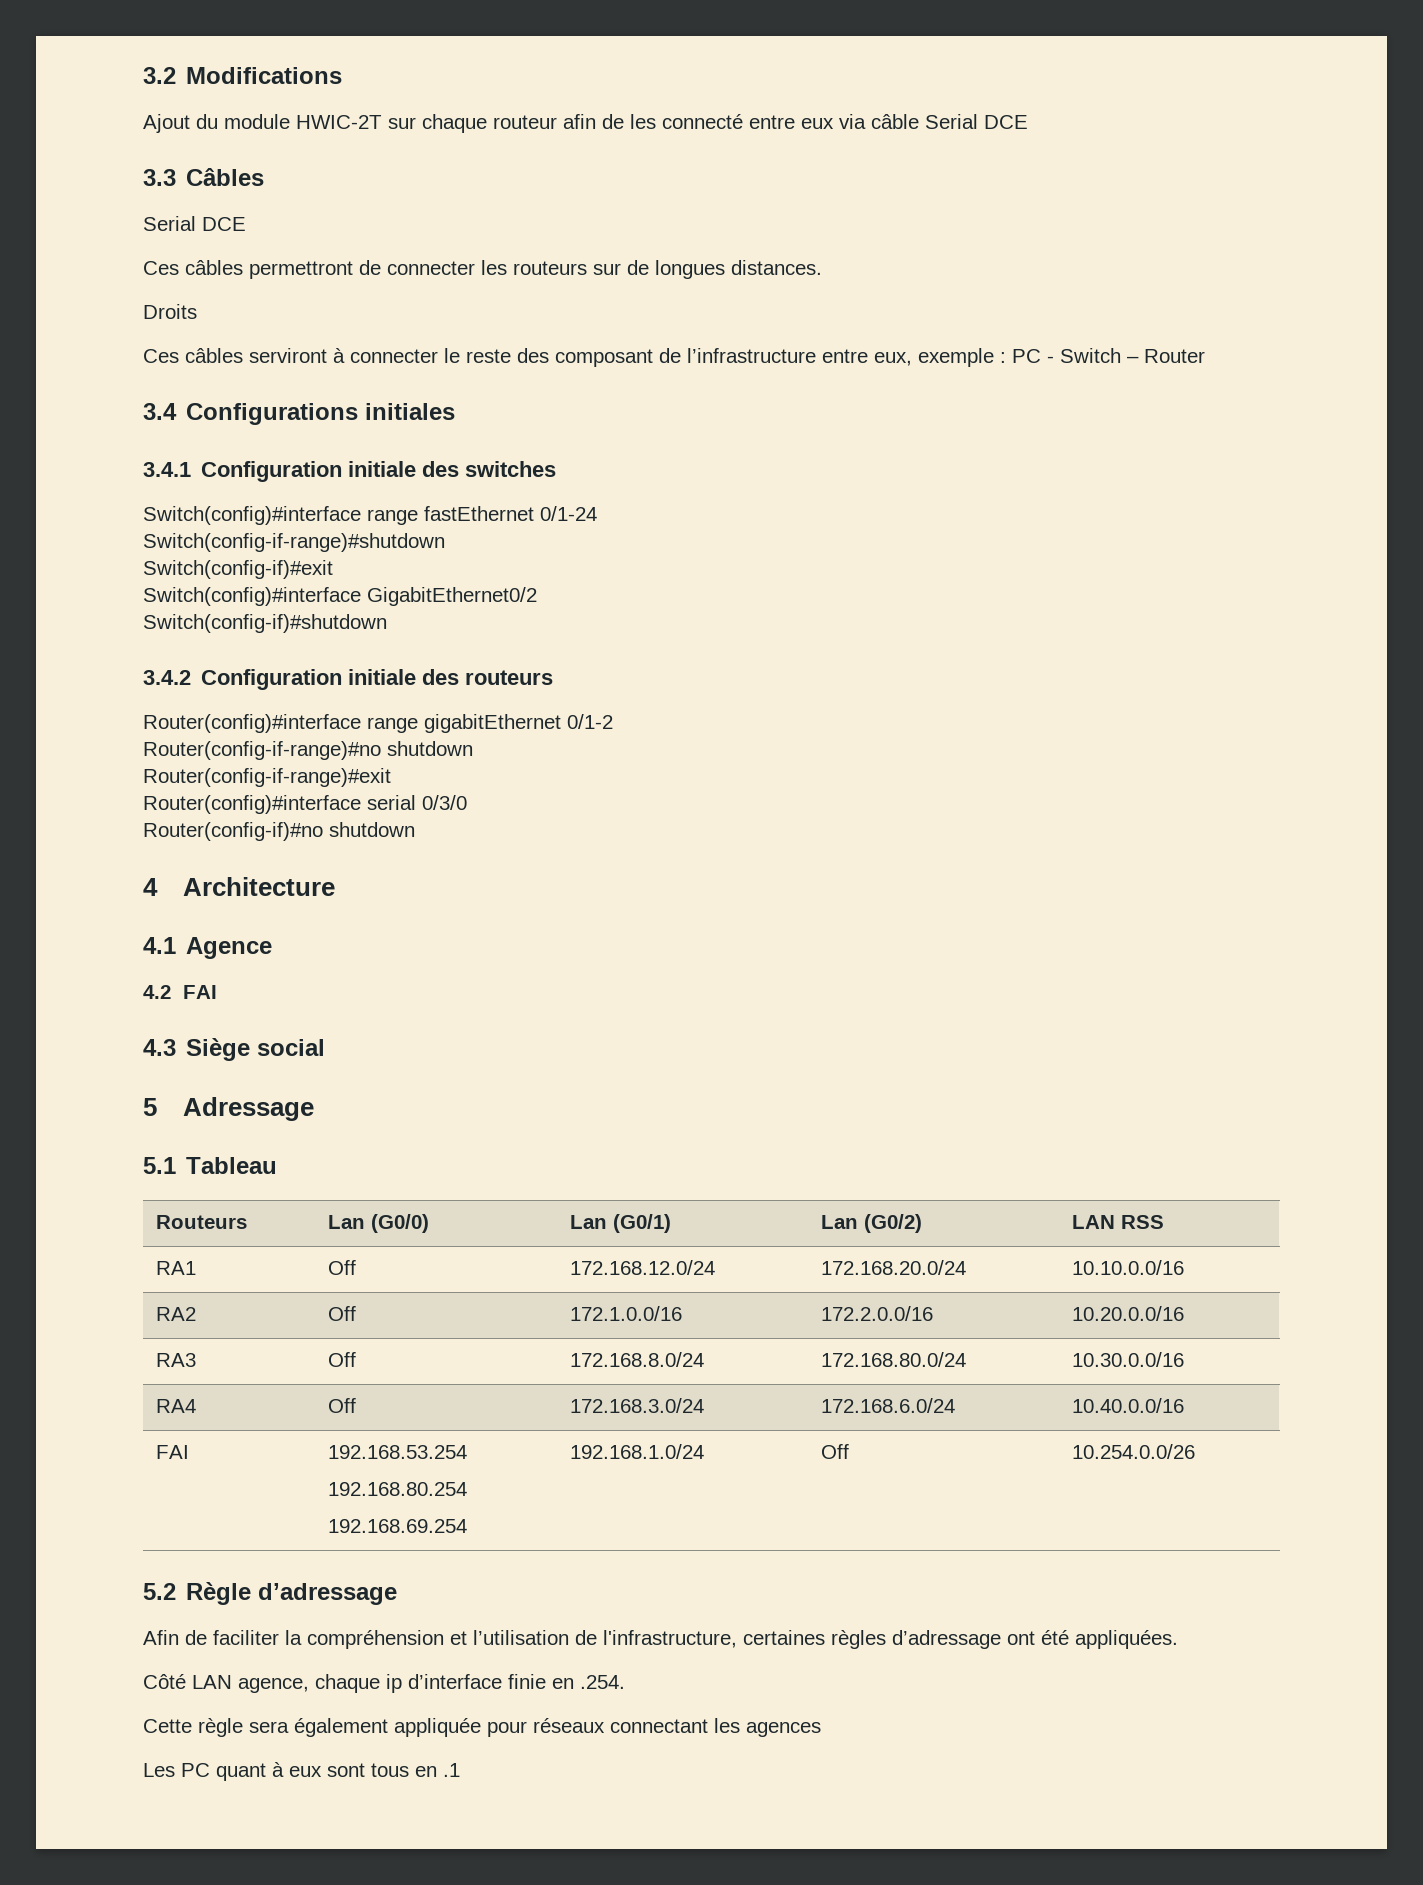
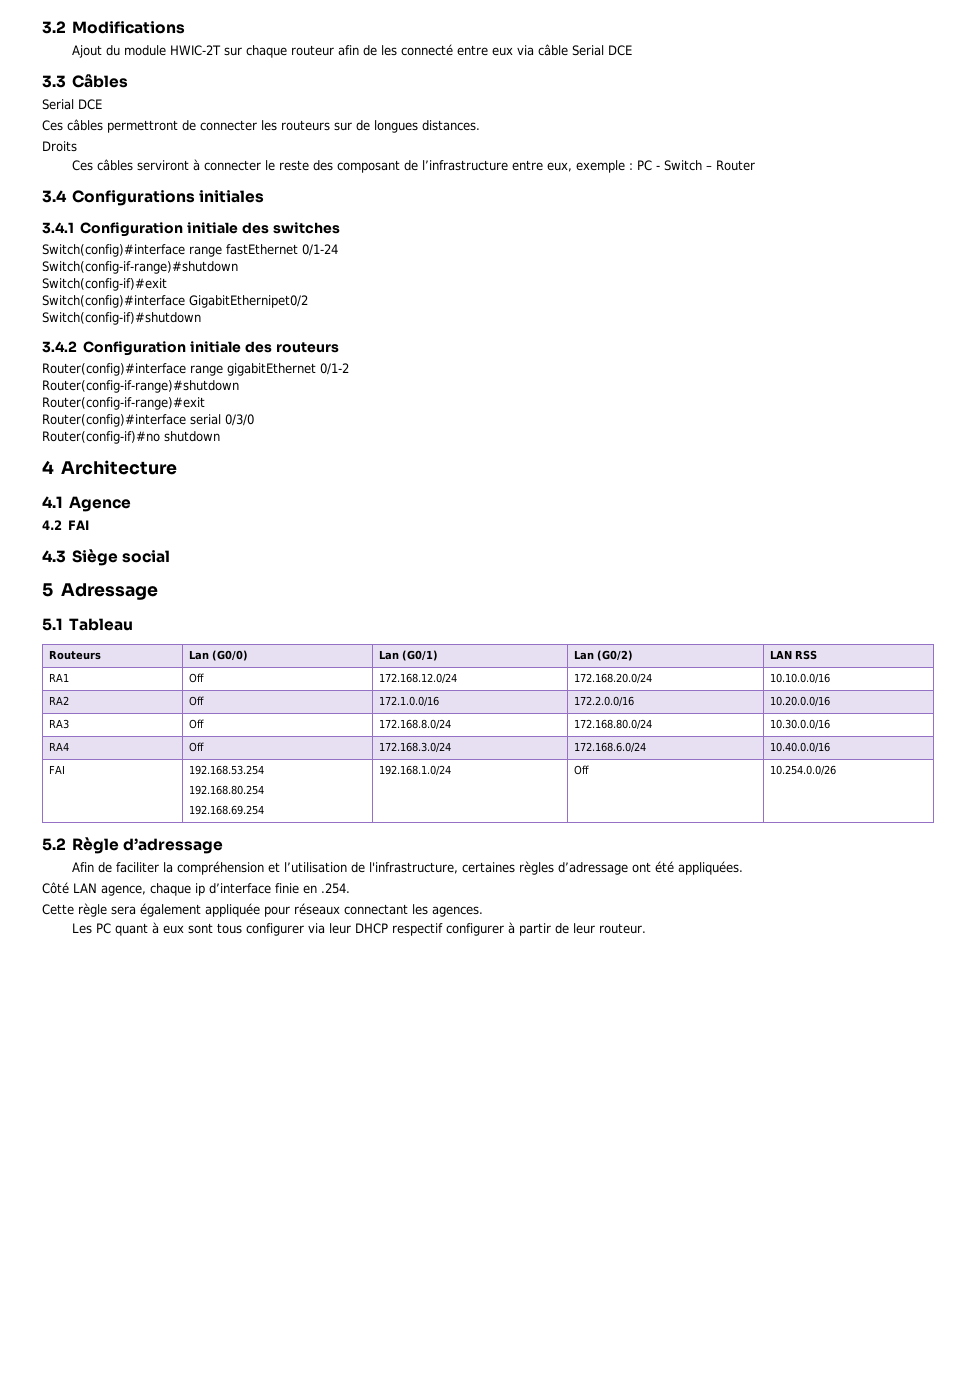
[367,587,537,606] GigabitEthernet0/2 -> [189,295,308,308] GigabitEthernipet0/2
[143,741,473,760] Router(config-if-range)#no shutdown -> [42,380,239,393] Router(config-if-range)#shutdown
[746,1722,821,1737] agences -> [432,906,483,917] agences.
[415,1763,460,1777] en .1 -> [245,922,646,936] configurer via leur DHCP respectif configurer à partir de leur routeur.

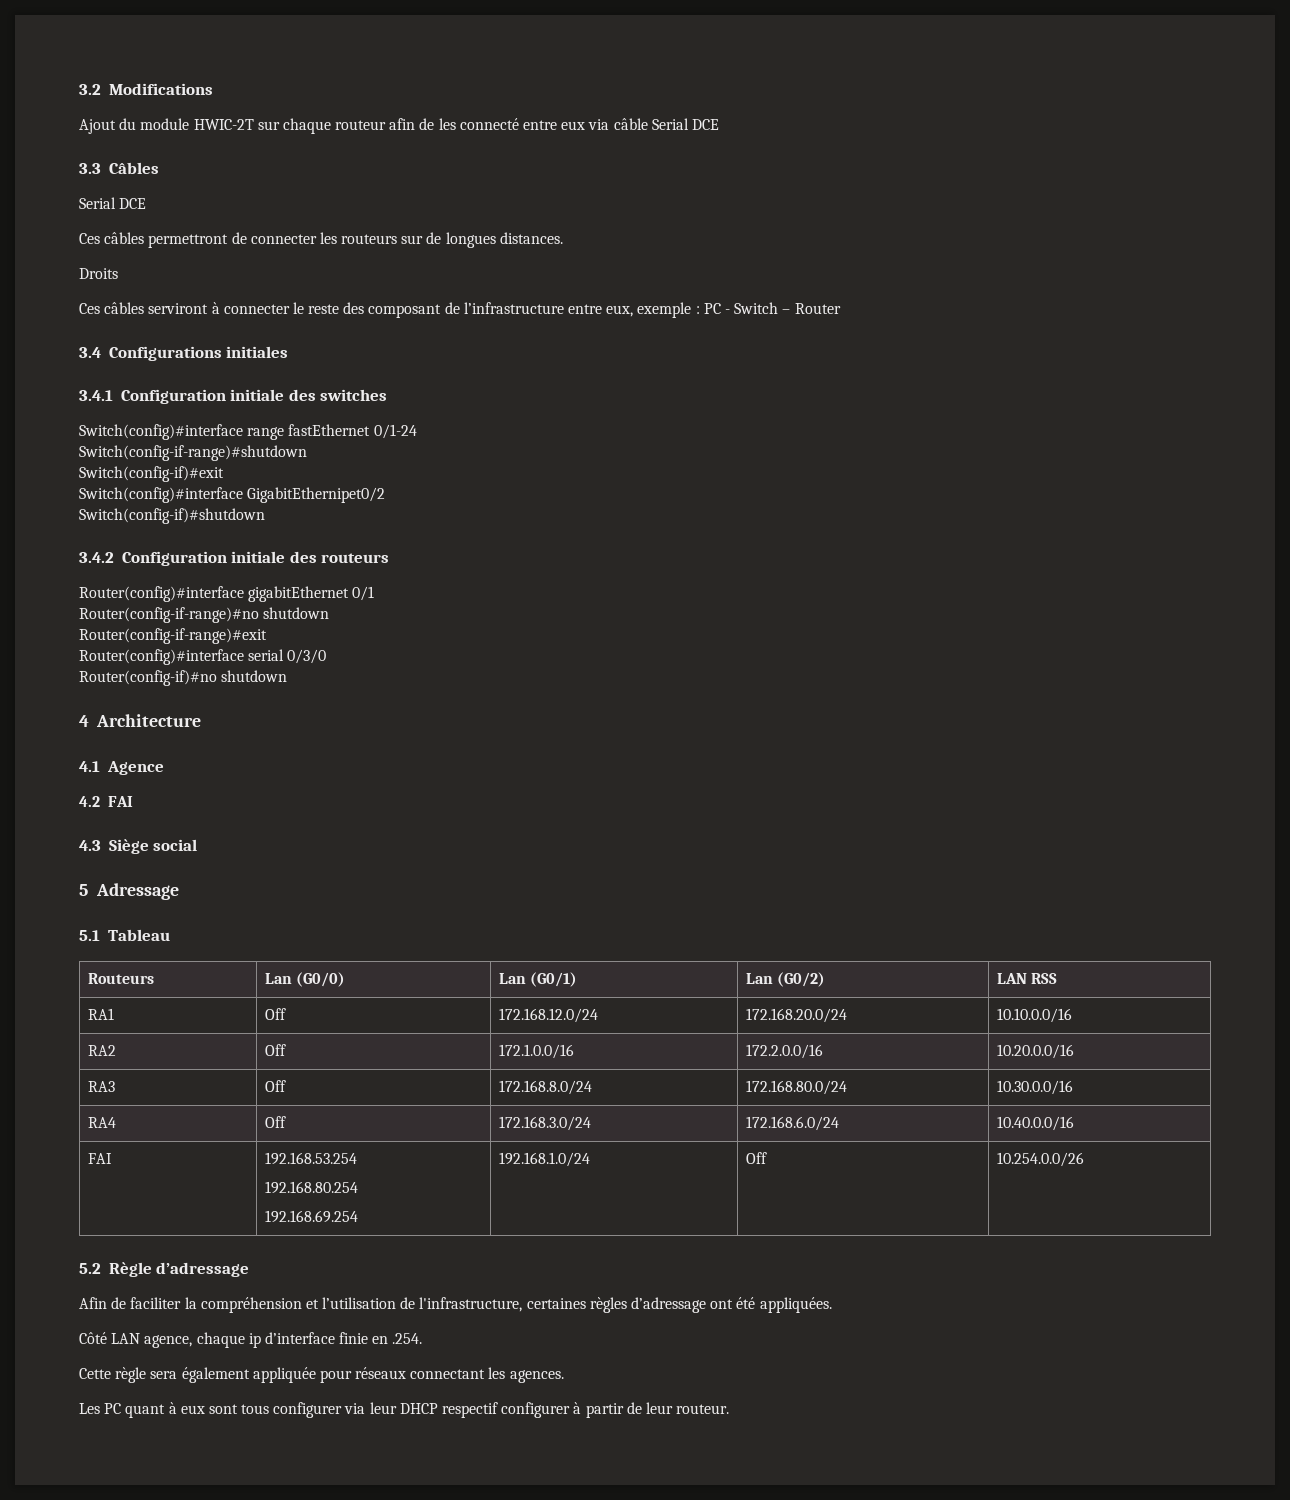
[190,363,349,376] [42,380,239,393] range gigabitEthernet 0/1-2 // Router(config-if-range)#shutdown -> [248,586,375,602] [79,607,330,623] gigabitEthernet 0/1 // Router(config-if-range)#no shutdown

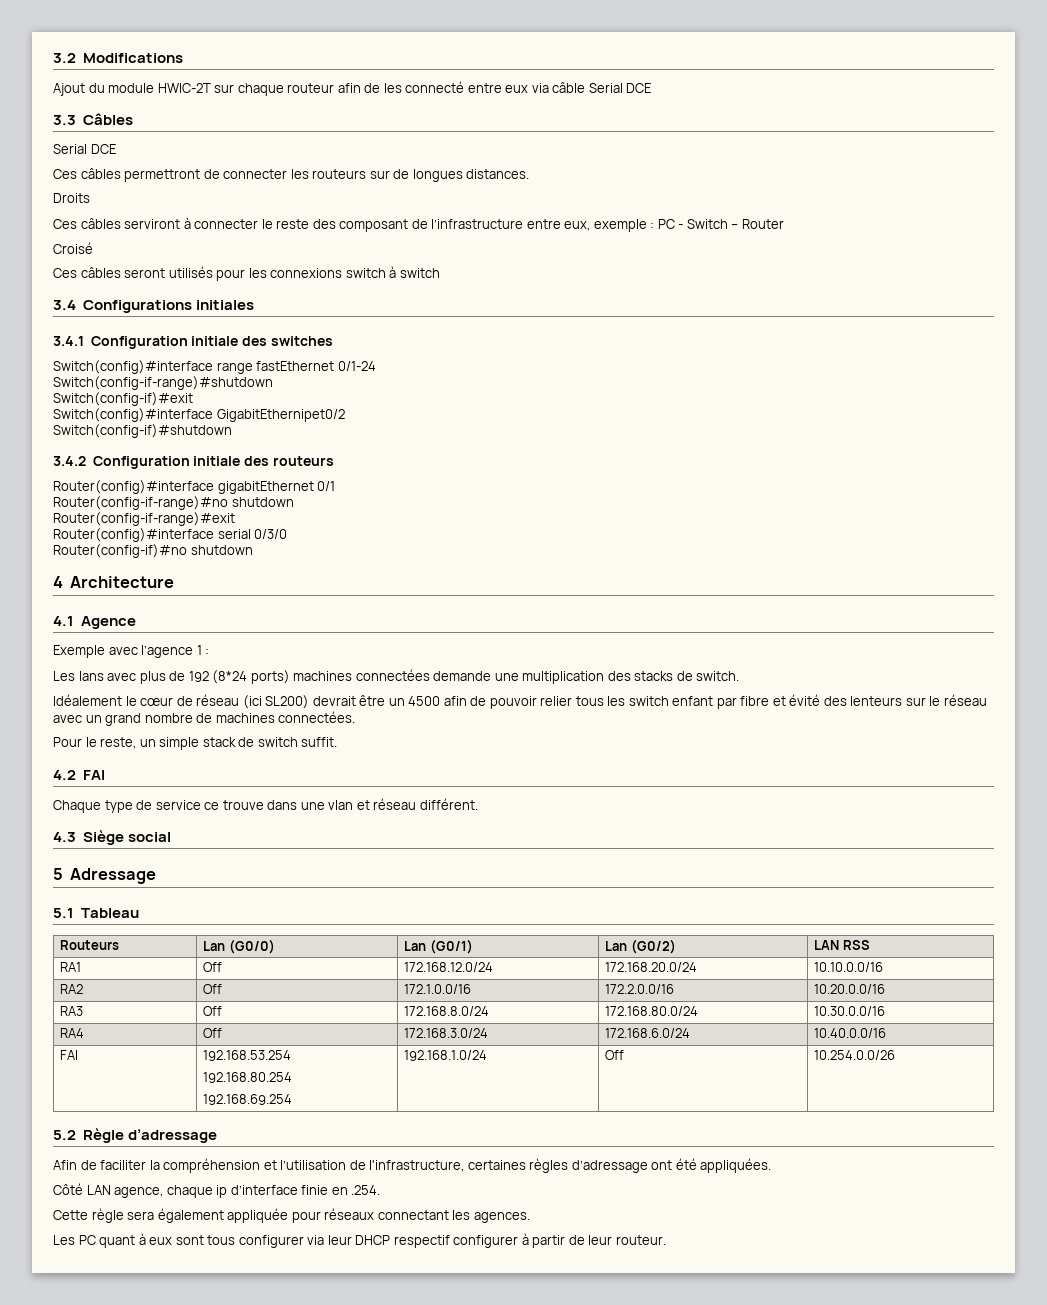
(841, 308) none -> [53,242,93,254] [53,266,440,281] // Croisé // Ces câbles seront utilisés pour les connexions switch à switch
[79,796,133,807] 4.2 FAI -> [53,645,210,658] [53,669,740,684] [53,694,987,709] [53,711,356,726] [53,737,338,750] [53,770,105,780] [53,798,478,813] Exemple avec l’agence 1 : // Les lans avec plus de 192 (8*24 ports) machines connectées demande une multiplication des stacks de switch. // Idéalement le cœur de réseau (ici SL200) devrait être un 4500 afin de pouvoir relier tous les switch enfant par fibre et évité des lenteurs sur le réseau avec un grand nombre de machines connectées. // Pour le reste, un simple stack de switch suffit. // 4.2 FAI // Chaque type de service ce trouve dans une vlan et réseau différent.

